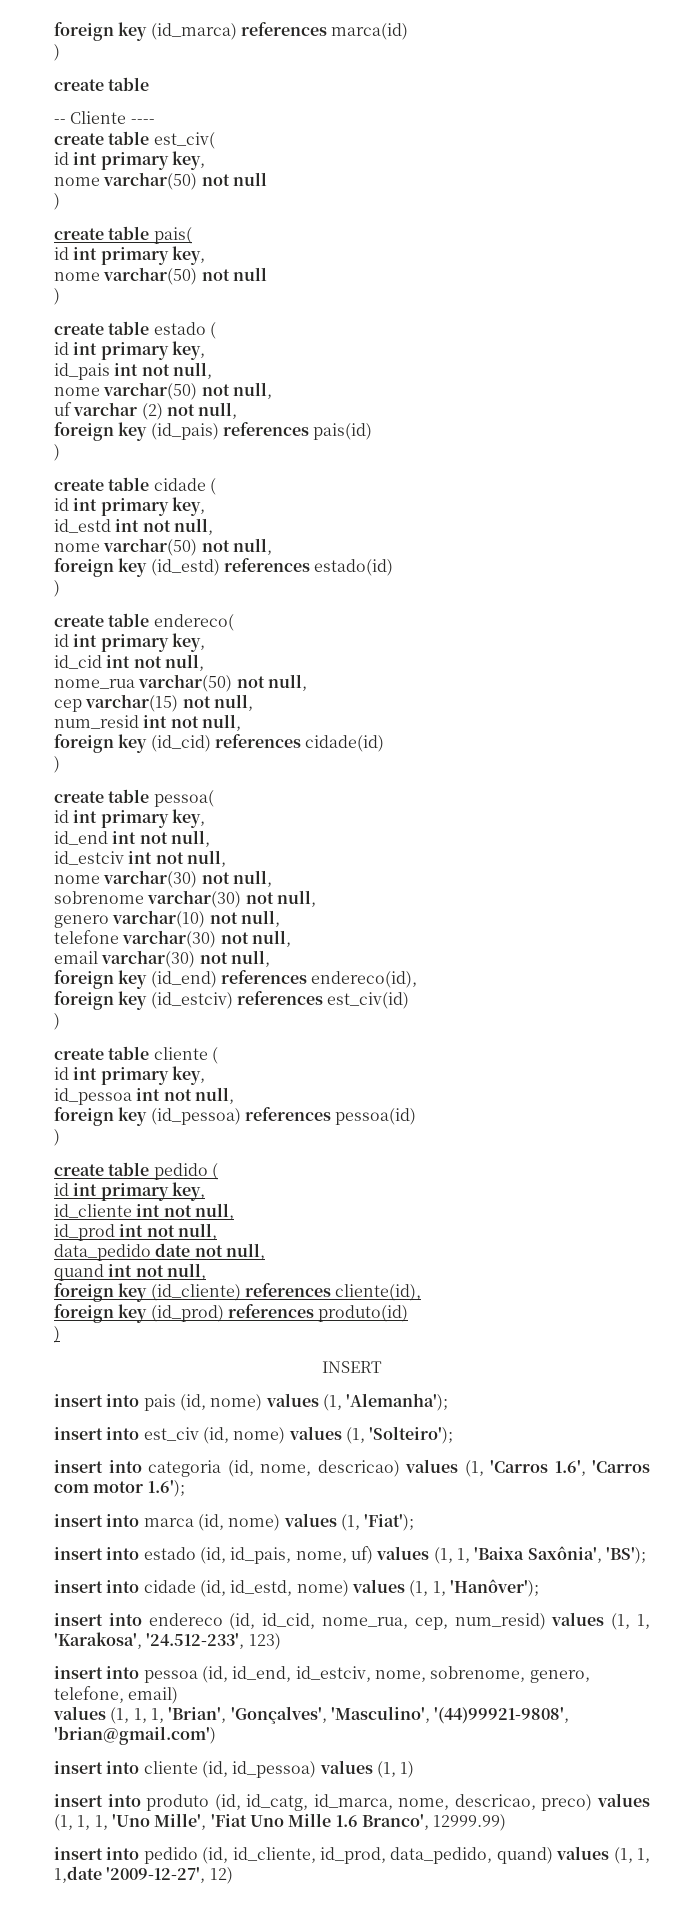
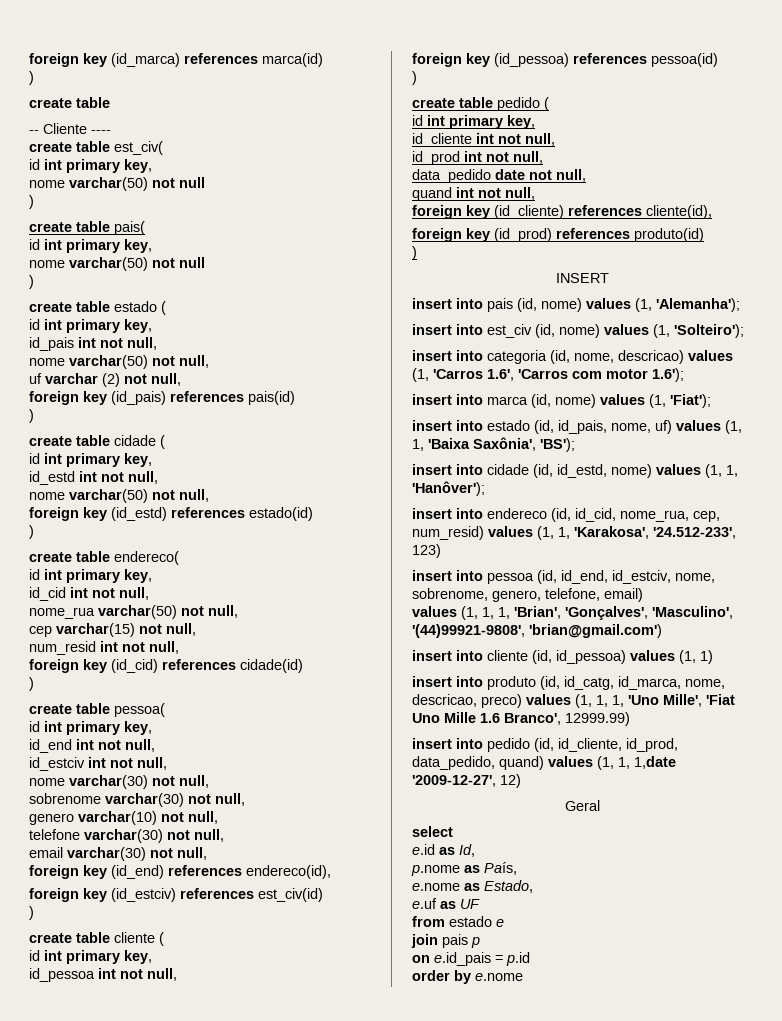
(233, 1875) none -> [565,800,600,811] [412,826,453,837] [412,844,475,857] [411,862,517,876] [412,880,533,893] [412,898,480,909] [412,916,504,927] [411,934,480,948] [412,952,530,966] [412,970,523,984] // Geral // select // e.id as Id, // p.nome as País, // e.nome as Estado, // e.uf as UF // from estado e // join pais p // on e.id_pais = p.id // order by e.nome

